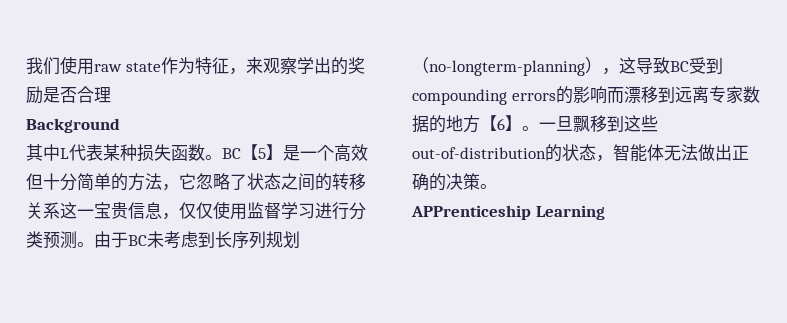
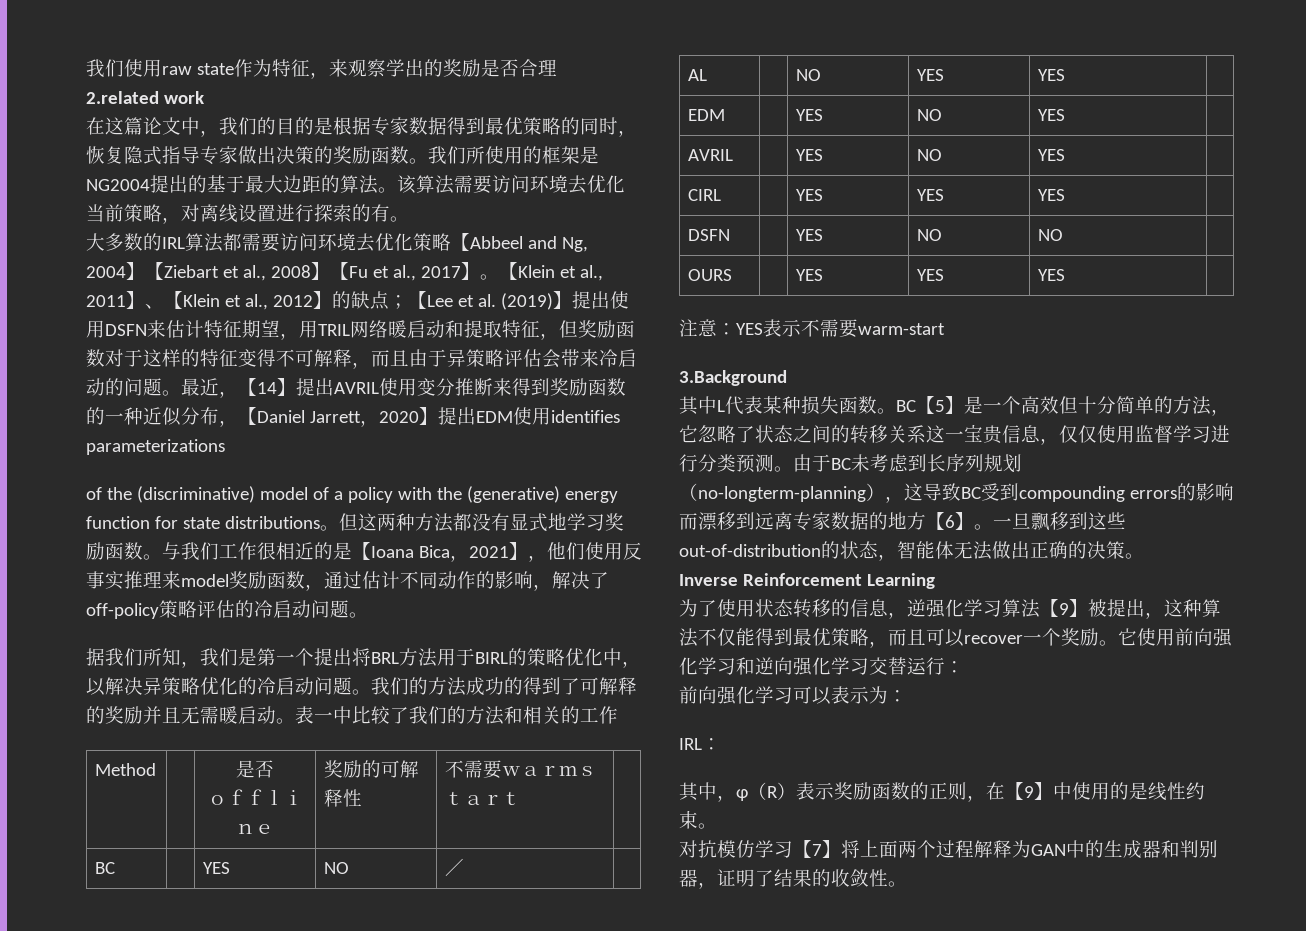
[26,118,120,133] Background -> [86,91,204,104] [86,117,637,137] [86,146,599,165] [86,175,625,194] [86,204,409,224] [86,233,588,252] [86,262,603,281] [86,291,629,310] [86,320,635,340] [86,349,637,369] [86,378,626,398] [86,407,620,427] [86,439,225,455] [86,486,618,503] [86,513,624,532] [86,542,642,562] [86,571,609,591] [86,600,368,619] [86,648,641,668] [86,677,637,696] [86,706,618,725] [95,763,157,776] [236,760,274,778] [207,789,303,805] [236,824,274,834] [324,760,420,778] [324,789,363,807] [445,760,598,779] [445,791,522,805] [95,862,116,874] [203,862,231,874] [324,862,350,874] [445,858,465,876] [688,69,708,81] [796,69,822,81] [917,69,945,81] [1038,69,1066,81] [688,109,726,121] [796,109,824,121] [917,109,943,121] [1038,109,1066,121] [688,149,734,161] [796,149,824,161] [917,149,943,161] [1038,149,1066,161] [688,189,722,201] [796,189,824,201] [917,189,945,201] [1038,189,1066,201] [688,229,731,241] [796,229,824,241] [917,229,943,241] [1038,229,1064,241] [688,269,733,281] [796,269,824,281] [917,269,945,281] [1038,269,1066,281] [679,319,945,338] [679,370,787,386] 2.related work // 在这篇论文中，我们的目的是根据专家数据得到最优策略的同时，恢复隐式指导专家做出决策的奖励函数。我们所使用的框架是NG2004提出的基于最大边距的算法。该算法需要访问环境去优化当前策略，对离线设置进行探索的有。 // 大多数的IRL算法都需要访问环境去优化策略【Abbeel and Ng, 2004】【Ziebart et al., 2008】【Fu et al., 2017】。【Klein et al., 2011】、【Klein et al., 2012】的缺点；【Lee et al. (2019)】提出使用DSFN来估计特征期望，用TRIL网络暖启动和提取特征，但奖励函数对于这样的特征变得不可解释，而且由于异策略评估会带来冷启动的问题。最近，【14】提出AVRIL使用变分推断来得到奖励函数的一种近似分布，【Daniel Jarrett，2020】提出EDM使用identifies parameterizations // of the (discriminative) model of a policy with the (generative) energy function for state distributions。但这两种方法都没有显式地学习奖励函数。与我们工作很相近的是【Ioana Bica，2021】，他们使用反事实推理来model奖励函数，通过估计不同动作的影响，解决了off-policy策略评估的冷启动问题。 // 据我们所知，我们是第一个提出将BRL方法用于BIRL的策略优化中，以解决异策略优化的冷启动问题。我们的方法成功的得到了可解释的奖励并且无需暖启动。表一中比较了我们的方法和相关的工作 // Method | | 是否 // ｏｆｆｌｉｎｅ | 奖励的可解释性 | 不需要ｗａｒｍｓｔａｒｔ | // BC | | YES | NO | ／ | // AL | | NO | YES | YES | // EDM | | YES | NO | YES | // AVRIL | | YES | NO | YES | // CIRL | | YES | YES | YES | // DSFN | | YES | NO | NO | // OURS | | YES | YES | YES | // 注意：YES表示不需要warm-start // 3.Background
[411,205,531,220] APPrenticeship -> [679,573,862,586] Inverse Reinforcement
(605, 212) none -> [679,599,1221,619] [679,628,1233,648] [679,657,964,676] [679,686,907,705] [679,738,721,750] [679,782,1205,802] [679,810,717,829] [679,840,1218,859] [679,869,907,889] // 为了使用状态转移的信息，逆强化学习算法【9】被提出，这种算法不仅能得到最优策略，而且可以recover一个奖励。它使用前向强化学习和逆向强化学习交替运行： // 前向强化学习可以表示为： // IRL： // 其中，φ（R）表示奖励函数的正则，在【9】中使用的是线性约束。 // 对抗模仿学习【7】将上面两个过程解释为GAN中的生成器和判别器，证明了结果的收敛性。

